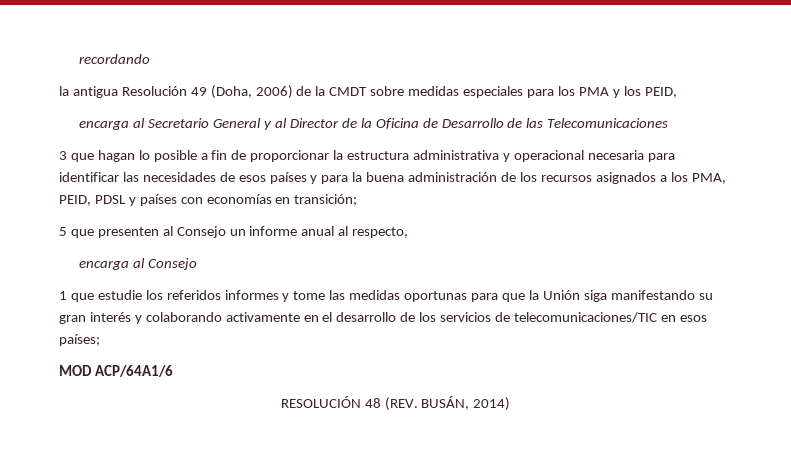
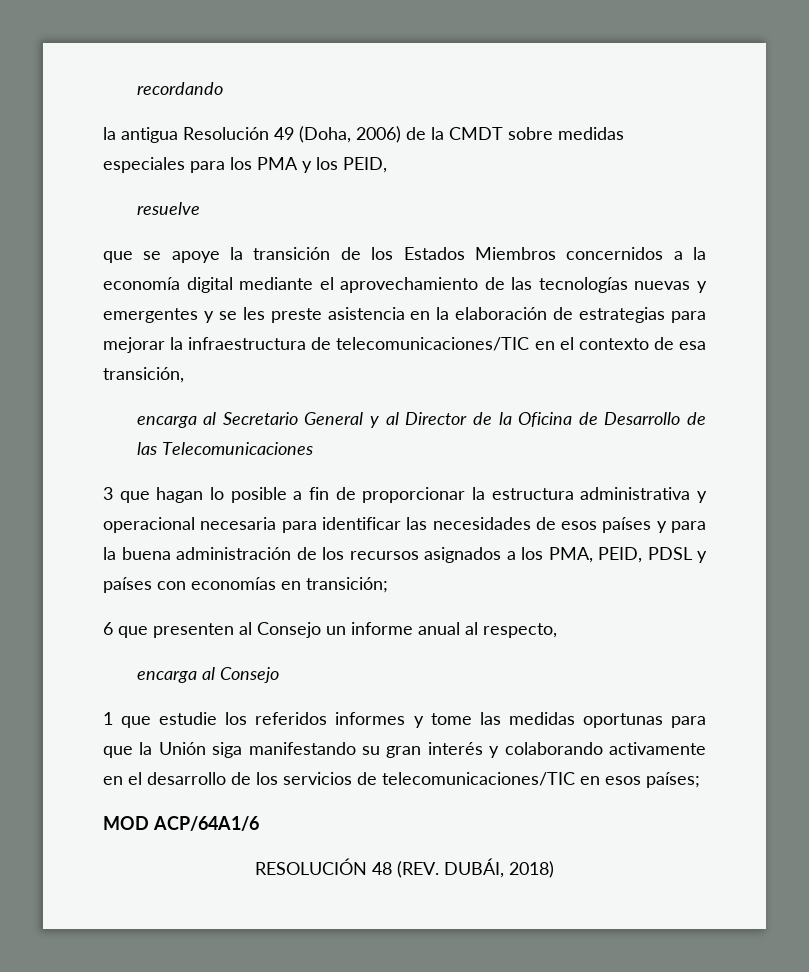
(677, 92) none -> [136,202,200,215] [103,247,706,263] [103,277,707,293] [103,307,707,323] [103,337,706,353] [103,367,184,383] // resuelve // que se apoye la transición de los Estados Miembros concernidos a la economía digital mediante el aprovechamiento de las tecnologías nuevas y emergentes y se les preste asistencia en la elaboración de estrategias para mejorar la infraestructura de telecomunicaciones/TIC en el contexto de esa transición,
[59,227,67,236] 5 -> [103,622,113,635] 6
[421,396,511,411] BUSÁN, 2014) -> [444,858,554,878] DUBÁI, 2018)

